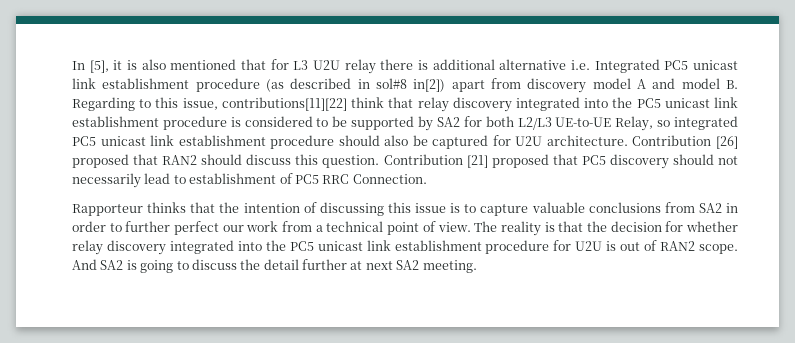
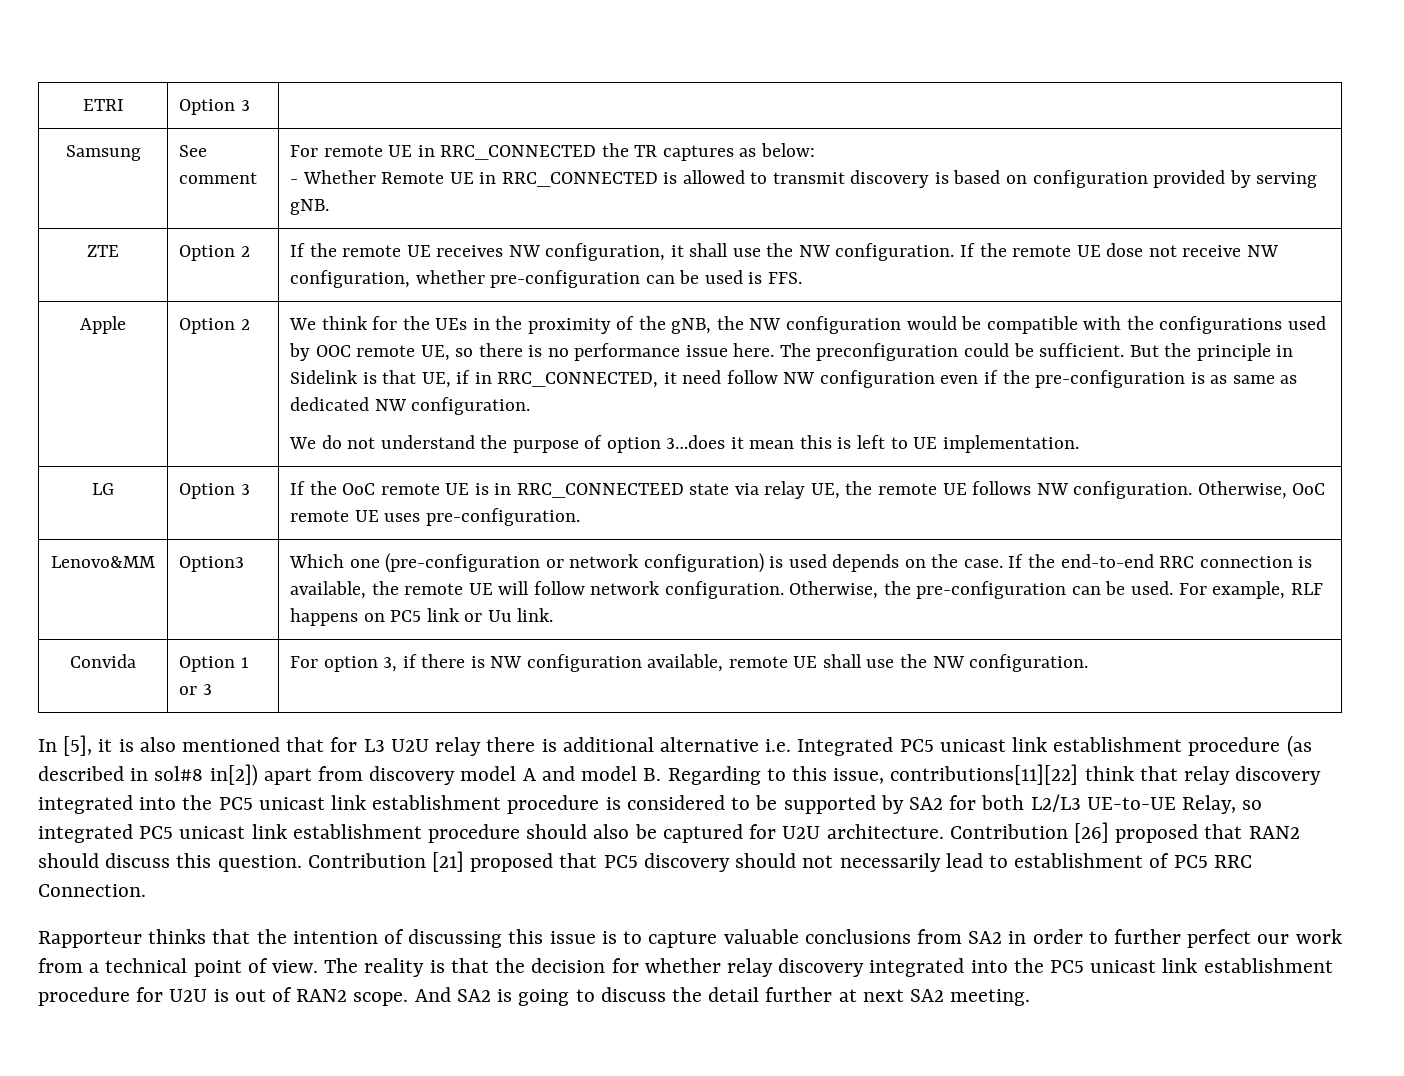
(72, 65) none -> [82,99,124,111] [179,99,250,115] [65,145,141,161] [179,145,208,157] [179,172,258,184] [290,143,815,161] [290,170,1318,188] [290,199,330,215] [87,245,119,257] [179,245,250,261] [290,243,1279,261] [290,270,802,288] [80,316,126,334] [179,318,250,334] [289,316,1326,334] [289,343,1294,361] [290,370,1298,388] [290,397,531,415] [289,435,1079,453] [92,483,114,495] [179,483,250,499] [290,481,1326,499] [290,508,580,526] [51,556,155,568] [179,556,245,572] [289,553,1313,573] [290,581,1323,599] [290,608,554,626] [70,654,136,668] [179,656,249,672] [179,684,212,695] [290,654,1089,672] ETRI | Option 3 | // Samsung | See comment | For remote UE in RRC_CONNECTED the TR captures as below: // - Whether Remote UE in RRC_CONNECTED is allowed to transmit discovery is based on configuration provided by serving gNB. // ZTE | Option 2 | If the remote UE receives NW configuration, it shall use the NW configuration. If the remote UE dose not receive NW configuration, whether pre-configuration can be used is FFS. // Apple | Option 2 | We think for the UEs in the proximity of the gNB, the NW configuration would be compatible with the configurations used by OOC remote UE, so there is no performance issue here. The preconfiguration could be sufficient. But the principle in Sidelink is that UE, if in RRC_CONNECTED, it need follow NW configuration even if the pre-configuration is as same as dedicated NW configuration. // We do not understand the purpose of option 3…does it mean this is left to UE implementation. // LG | Option 3 | If the OoC remote UE is in RRC_CONNECTEED state via relay UE, the remote UE follows NW configuration. Otherwise, OoC remote UE uses pre-configuration. // Lenovo&MM | Option3 | Which one (pre-configuration or network configuration) is used depends on the case. If the end-to-end RRC connection is available, the remote UE will follow network configuration. Otherwise, the pre-configuration can be used. For example, RLF happens on PC5 link or Uu link. // Convida | Option 1 or 3 | For option 3, if there is NW configuration available, remote UE shall use the NW configuration. //

